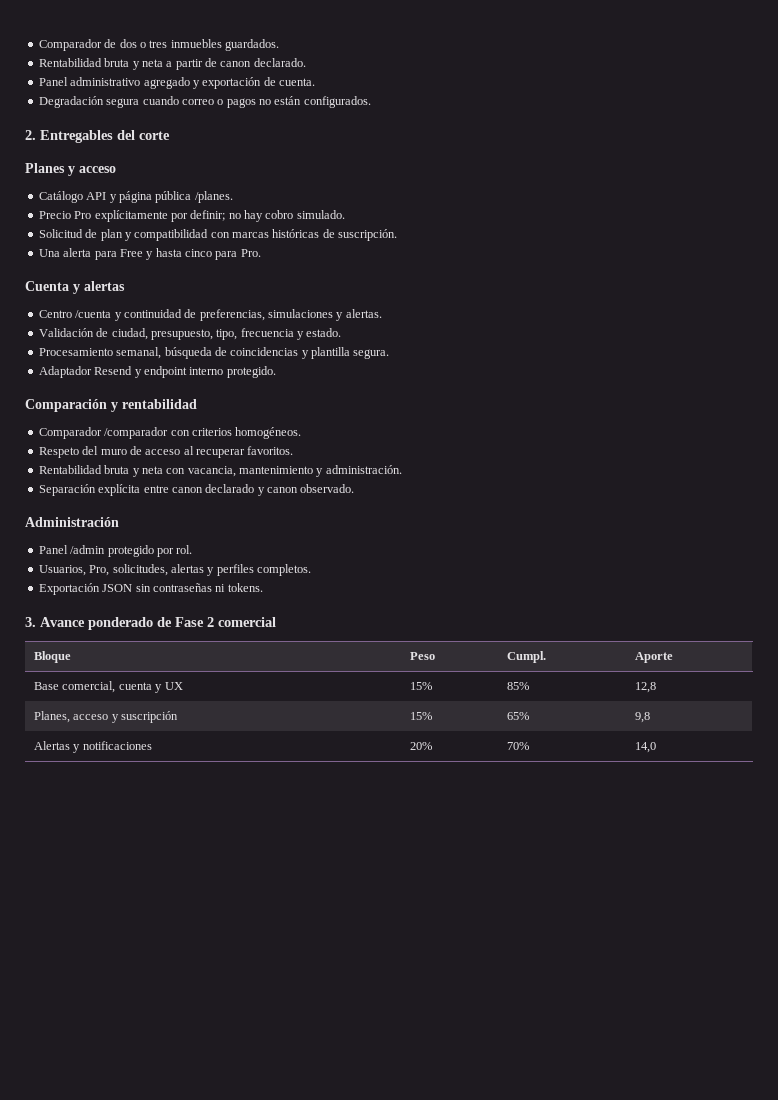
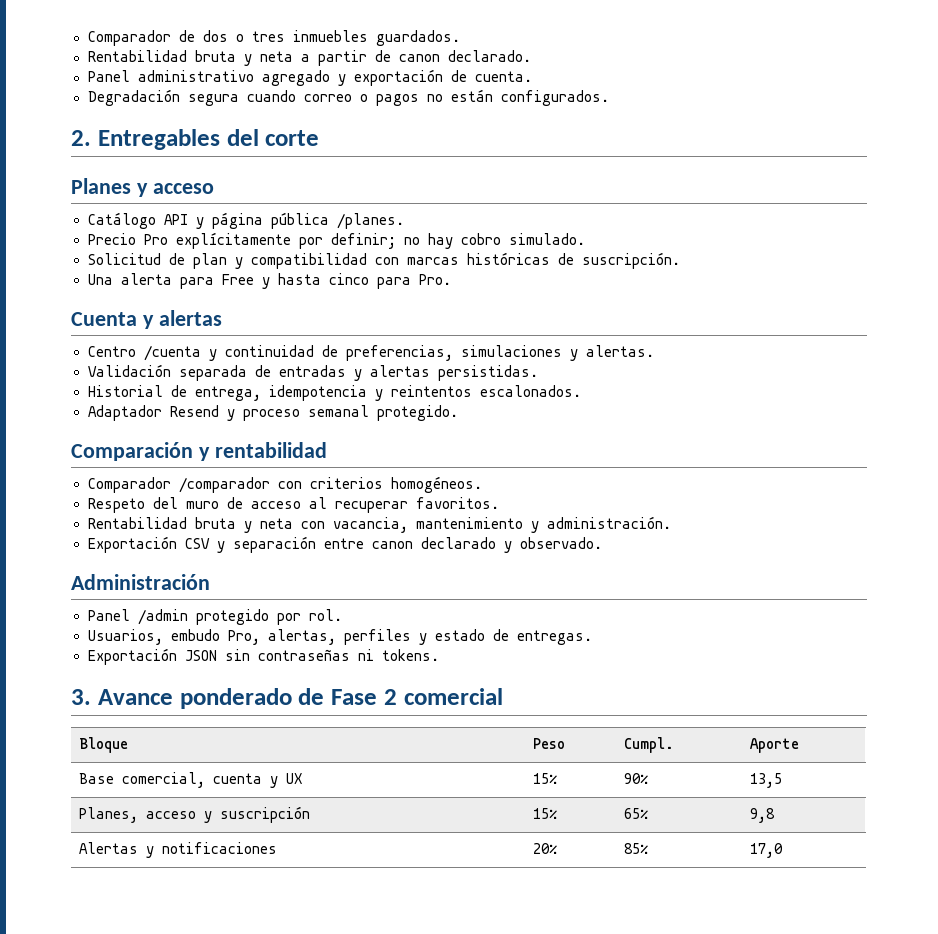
[96,328,342,340] [38,347,390,359] de ciudad, presupuesto, tipo, frecuencia y estado. // Procesamiento semanal, búsqueda de coincidencias y plantilla segura. -> [178,365,538,381] [87,385,581,401] separada de entradas y alertas persistidas. // Historial de entrega, idempotencia y reintentos escalonados.
[143,366,224,378] endpoint interno -> [242,405,369,421] proceso semanal
[38,484,141,496] Separación explícita -> [87,536,316,553] Exportación CSV y separación
[267,487,298,493] canon -> (512, 547) none
[89,564,311,576] Pro, solicitudes, alertas y perfiles completos. -> [170,629,592,645] embudo Pro, alertas, perfiles y estado de entregas.
[507,682,530,690] [635,682,657,693] 85% | 12,8 -> [623,773,648,784] [749,773,782,788] 90% | 13,5
[507,742,530,750] [635,742,657,753] 70% | 14,0 -> [623,843,648,854] [749,843,783,858] 85% | 17,0

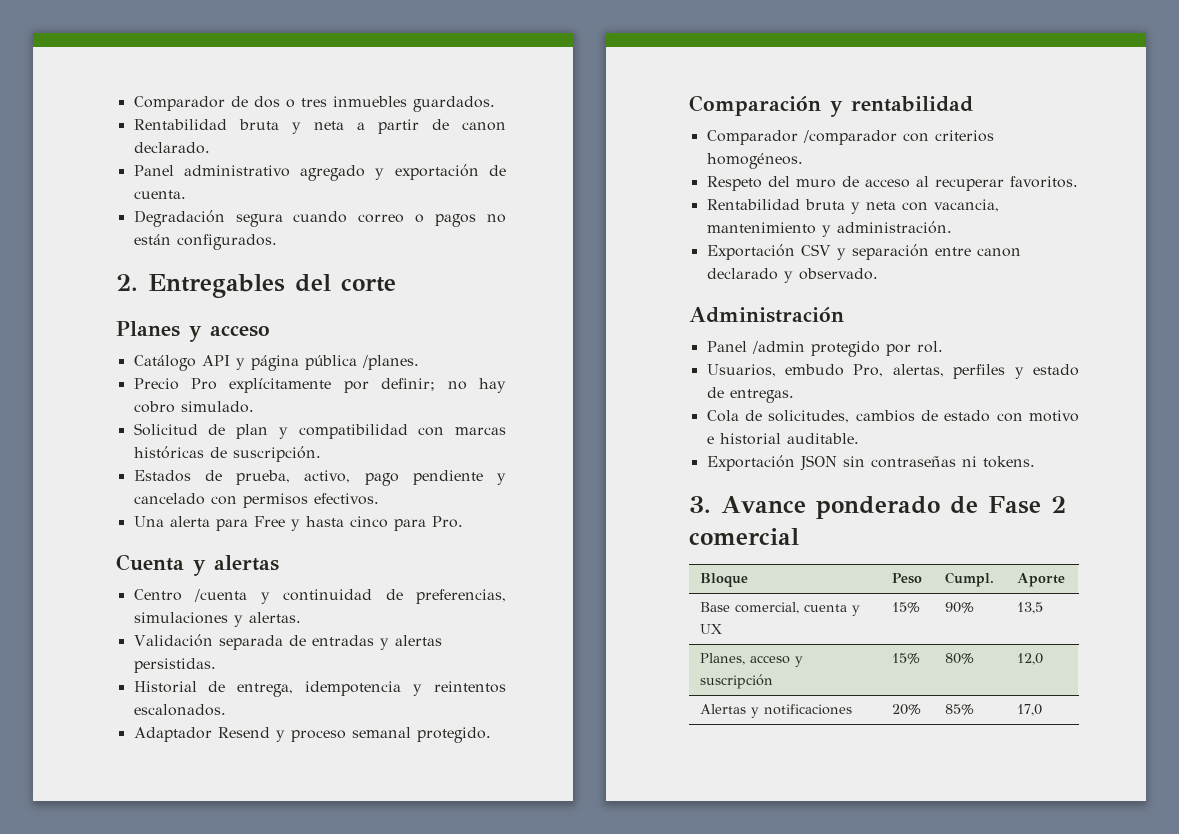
(680, 260) none -> [133,470,506,486] [133,493,379,508] // Estados de prueba, activo, pago pendiente y cancelado con permisos efectivos.
(592, 637) none -> [706,410,1079,423] [706,433,859,445] // Cola de solicitudes, cambios de estado con motivo e historial auditable.
[623,808,648,819] [749,808,775,823] 65% | 9,8 -> [945,653,975,664] [1017,653,1044,665] 80% | 12,0

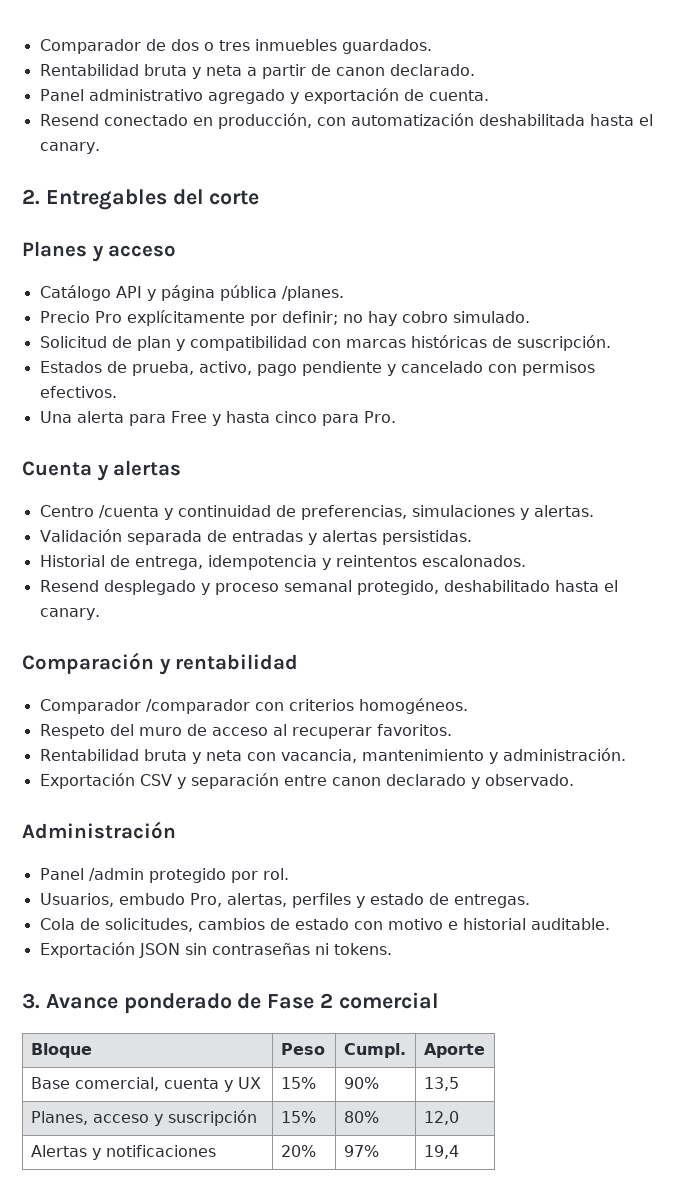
[133,210,506,227] [133,234,277,250] Degradación segura cuando correo o pagos no están configurados. -> [39,113,653,129] [39,142,100,154] Resend conectado en producción, con automatización deshabilitada hasta el canary.
[133,727,270,742] Adaptador Resend -> [39,580,196,595] Resend desplegado
[416,727,491,743] protegido. -> [356,580,618,595] [39,608,100,620] protegido, deshabilitado hasta el canary.
[945,704,975,715] [1017,704,1043,716] 85% | 17,0 -> [343,1145,379,1157] [423,1145,459,1159] 97% | 19,4

